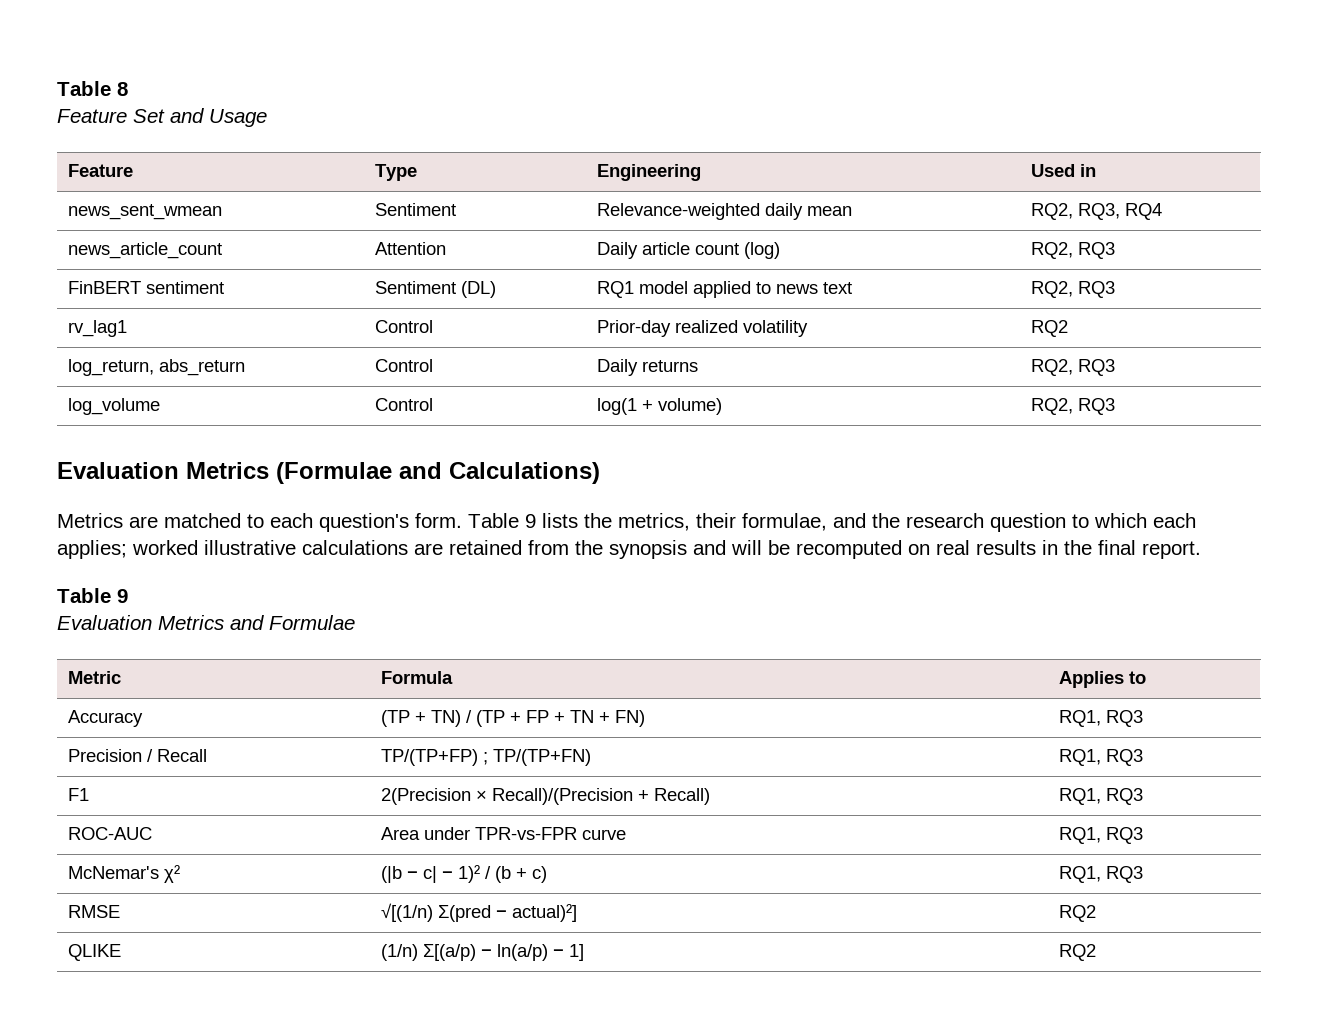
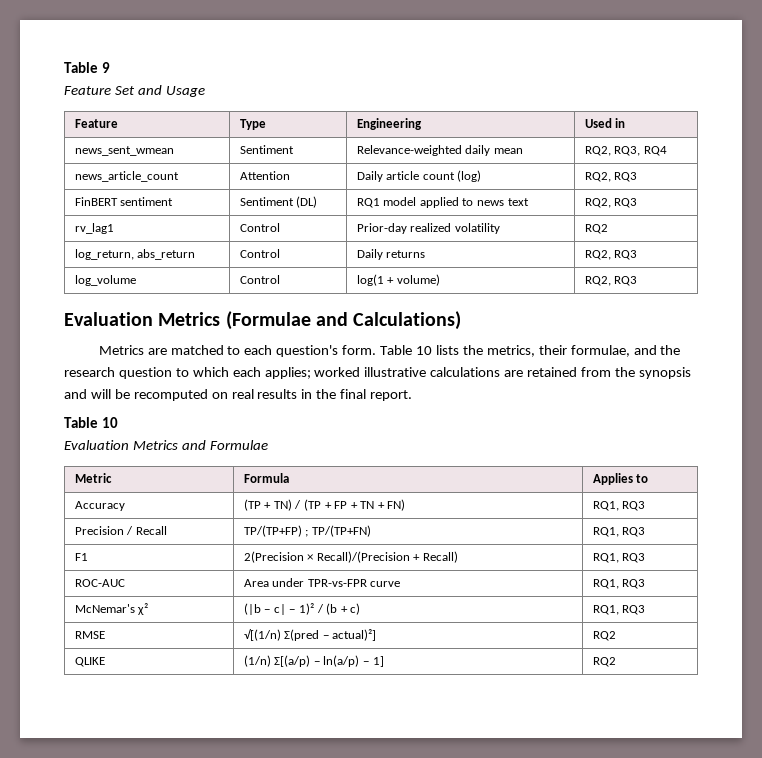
[57,81,128,96] Table 8 -> [64,62,110,73] Table 9
[525,514,536,528] 9 -> [416,346,433,355] 10
[117,589,128,603] 9 -> [101,417,118,428] 10

